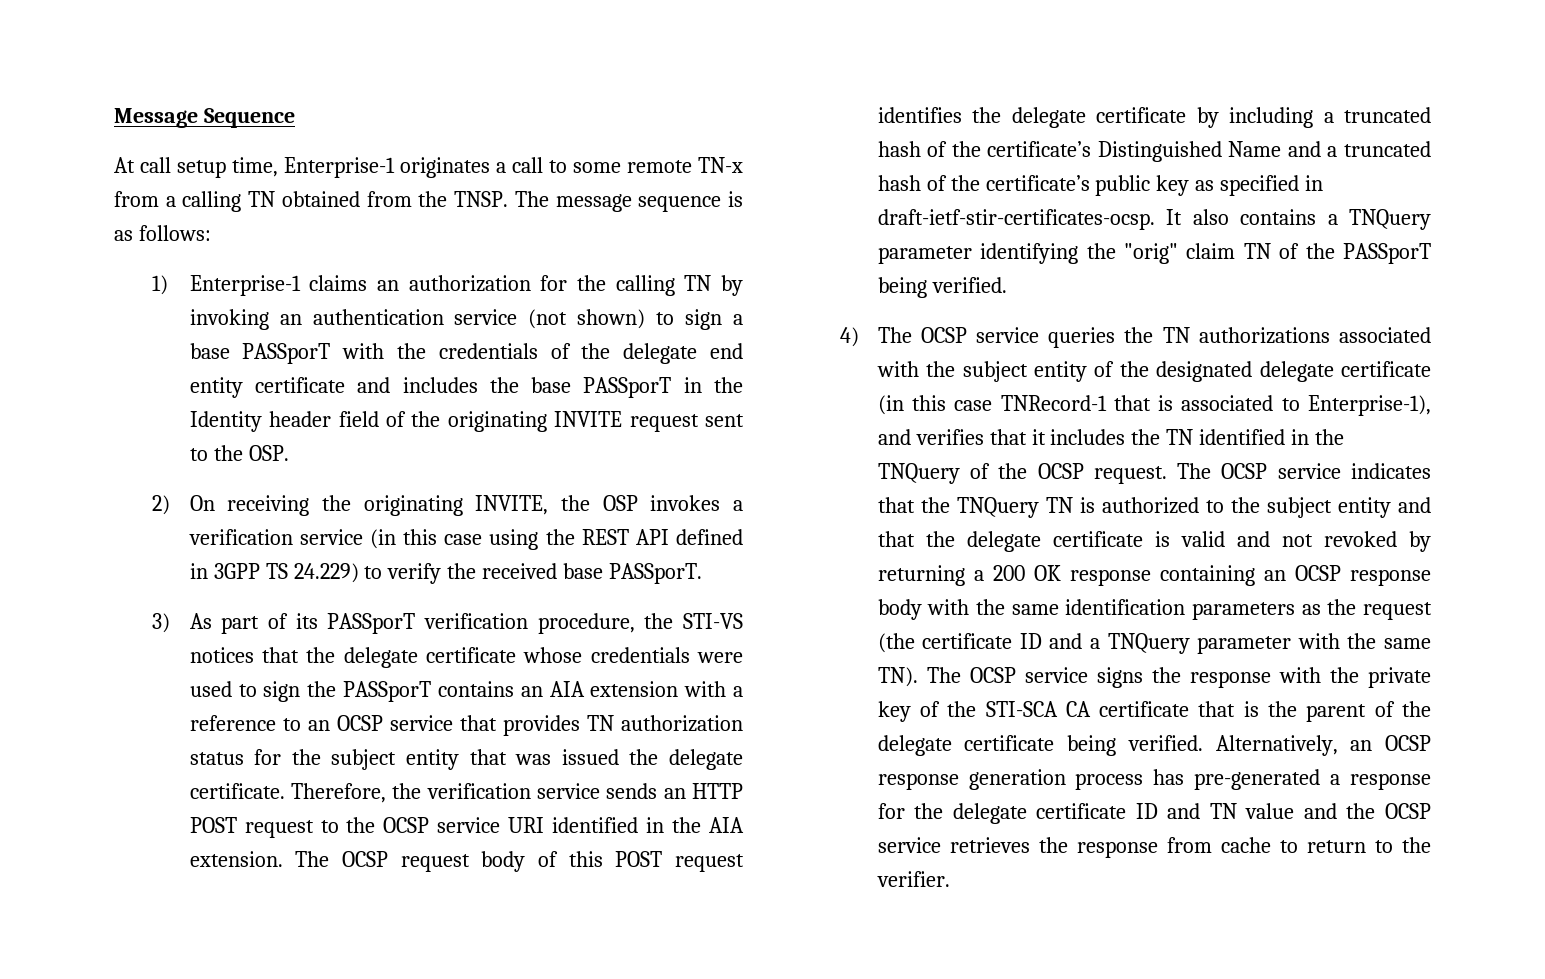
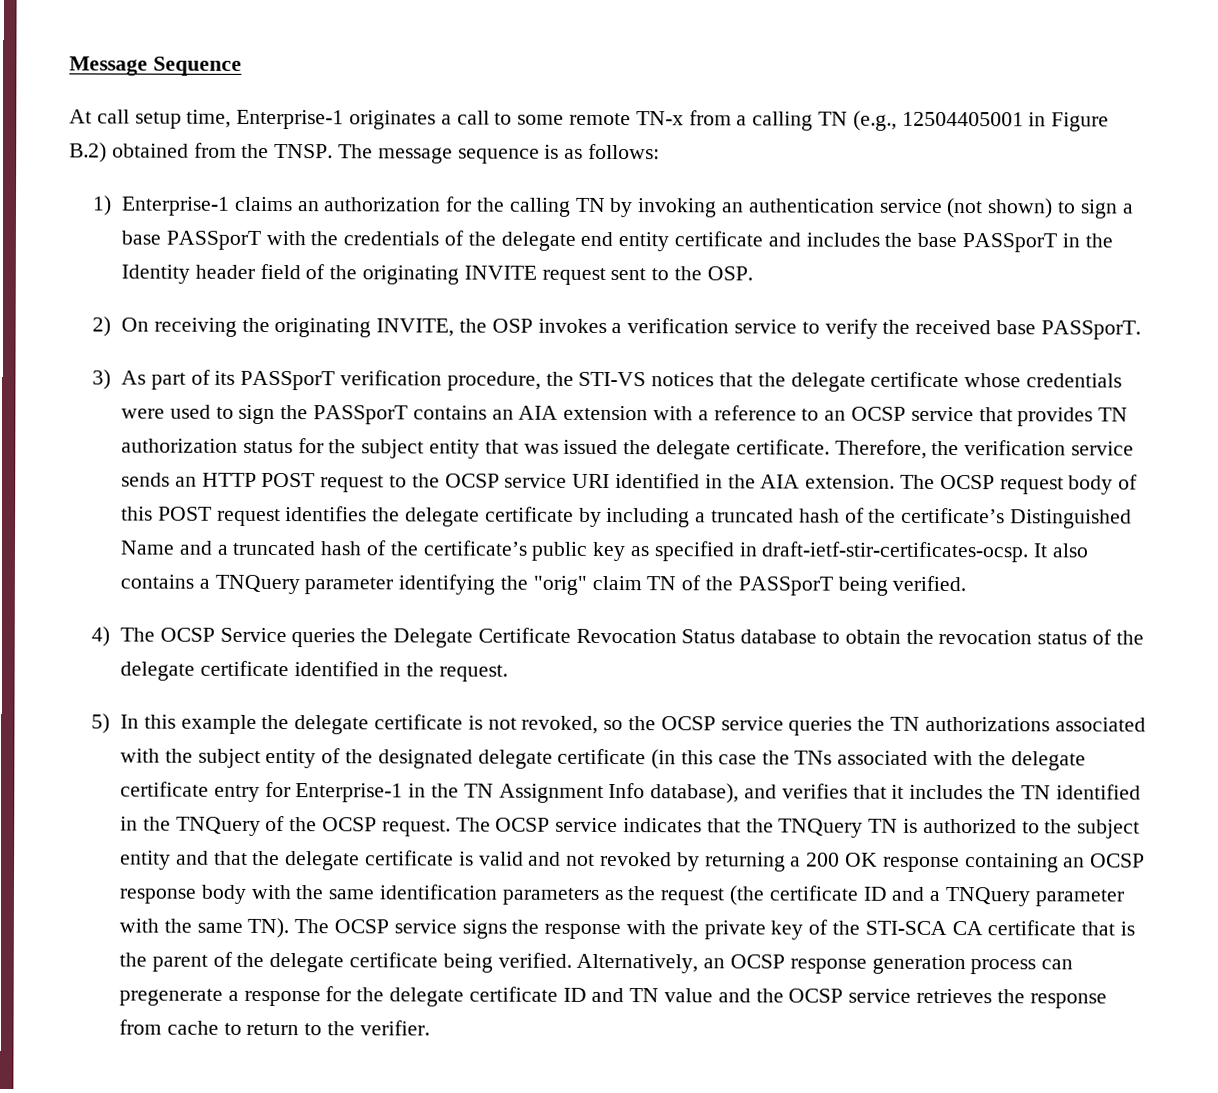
(276, 199) none -> [852,110,1110,132] [69,142,107,163] (e.g., 12504405001 in Figure B.2)
[369,529,743,550] [189,563,359,583] (in this case using the REST API defined in 3GPP TS 24.229) -> (797, 326) none
(967, 335) none -> [219,627,1144,648] [119,660,508,682] [91,713,716,735] Service queries the Delegate Certificate Revocation Status database to obtain the revocation status of the delegate certificate identified in the request. // 5) In this example the delegate certificate is not revoked, so the OCSP
[1000,395,1431,416] TNRecord-1 that is associated to Enterprise-1), -> [761,750,1086,771] [119,781,740,804] the TNs associated with the delegate certificate entry for Enterprise-1 in the TN Assignment Info database),
[1153,769,1321,790] has pre-generated -> [1041,959,1074,970] [118,988,223,1006] can pregenerate

